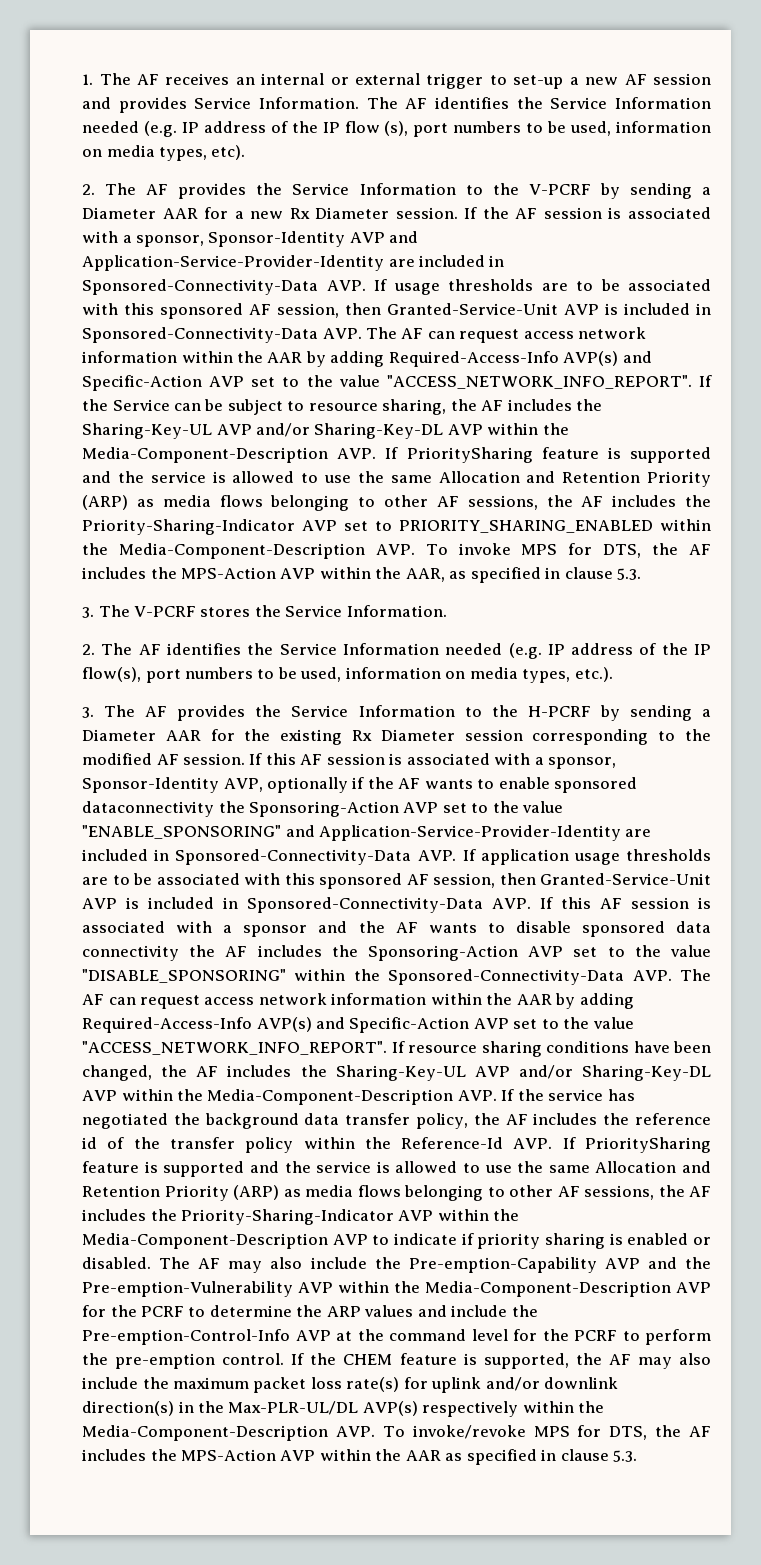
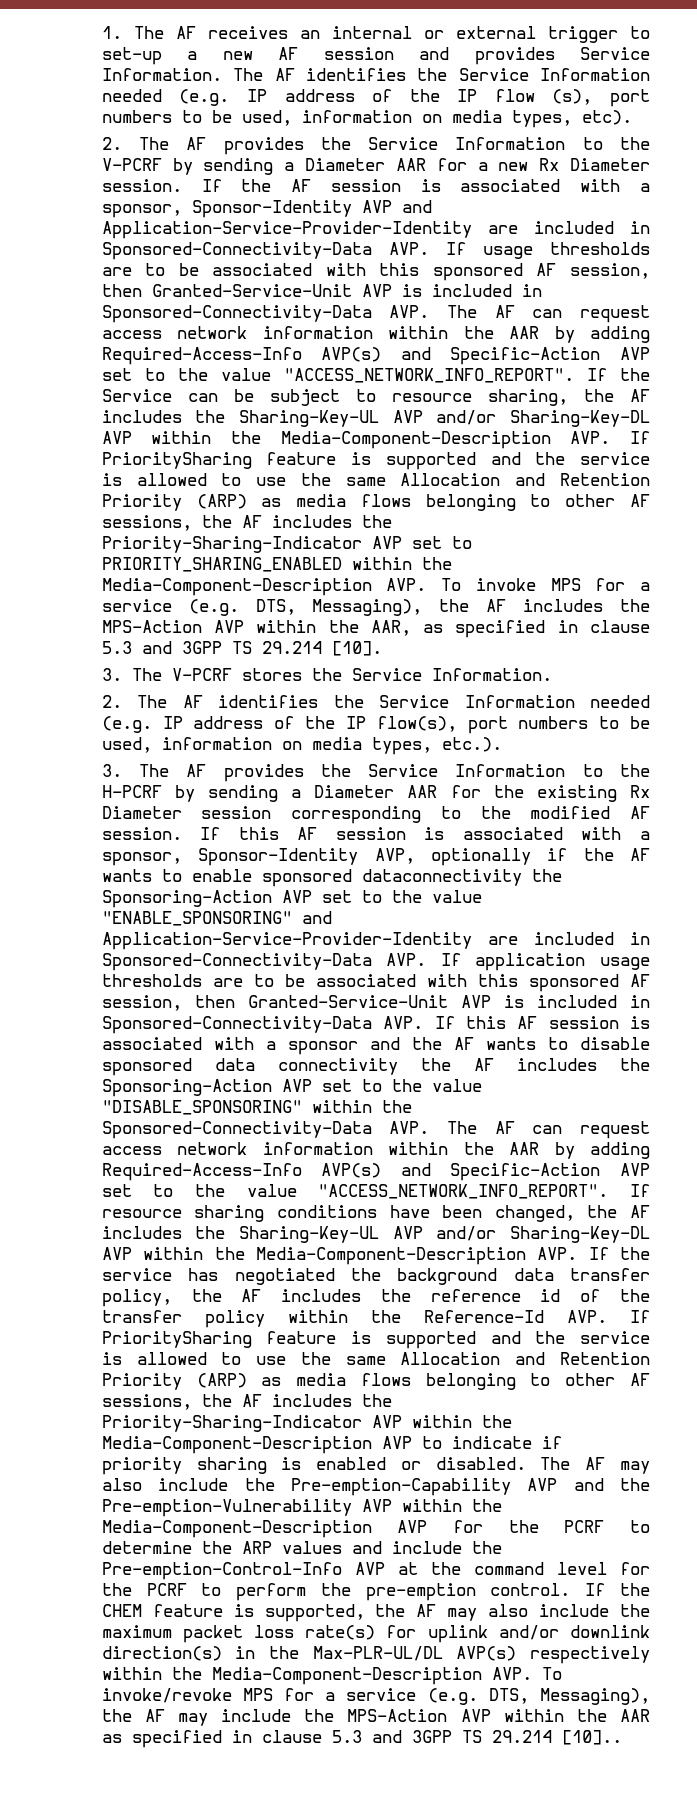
[603,544,642,558] DTS, -> [640,582,650,591] [101,599,423,616] a service (e.g. DTS, Messaging),
[617,568,642,580] 5.3. -> [101,641,382,656] 5.3 and 3GPP TS 29.214 [10].
[609,1425,712,1440] [82,1449,147,1461] DTS, the AF includes -> [325,1688,650,1705] [101,1709,292,1726] a service (e.g. DTS, Messaging), the AF may include
[613,1450,638,1462] 5.3. -> [331,1730,622,1745] 5.3 and 3GPP TS 29.214 [10]..

